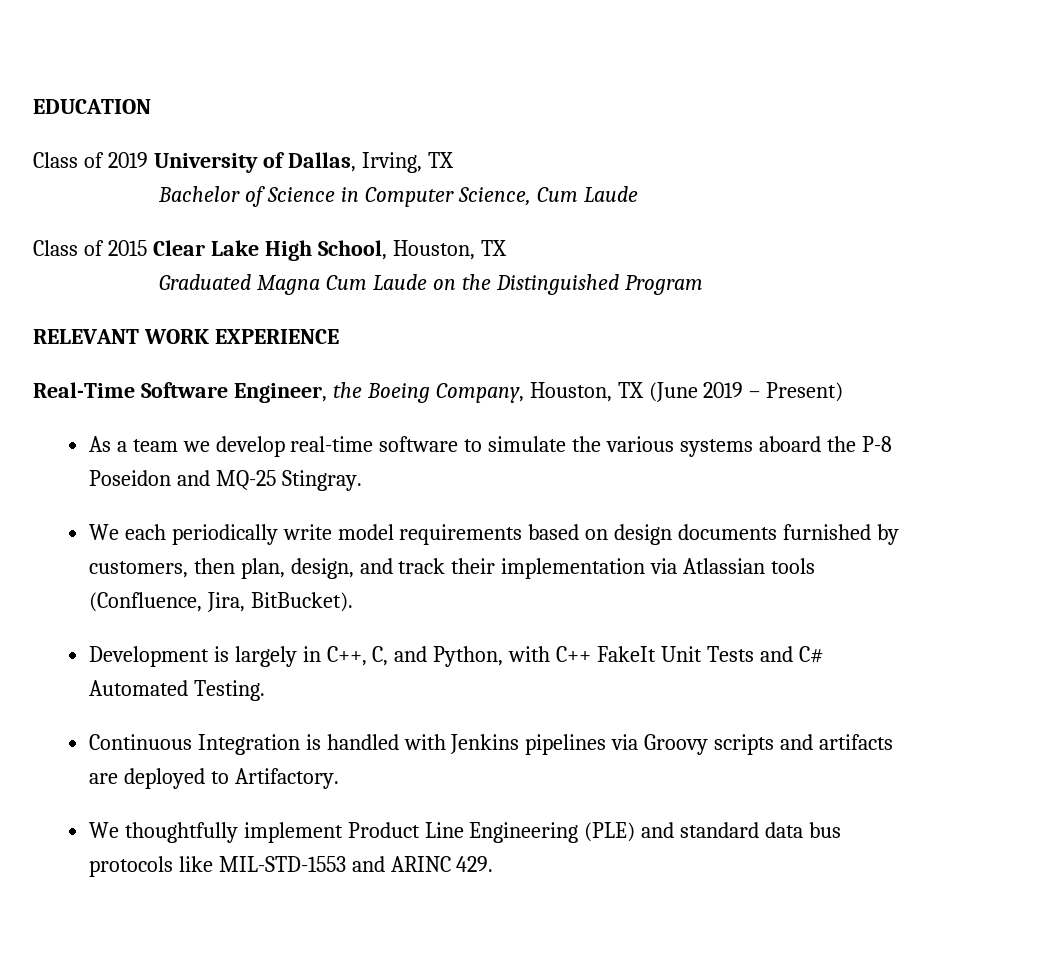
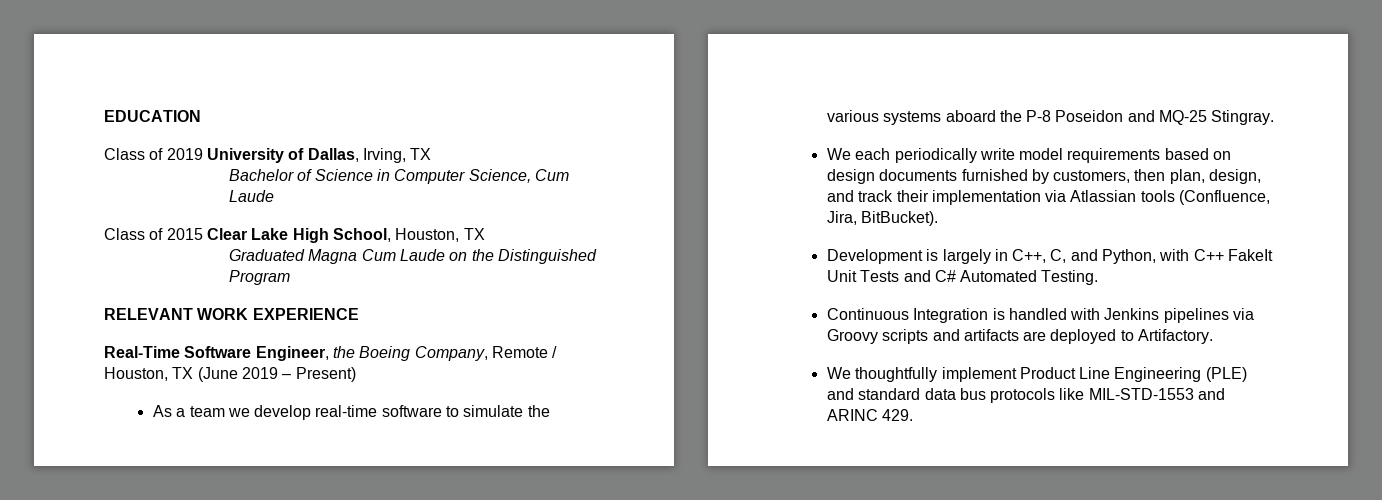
(524, 393) none -> [491,346,558,358] Remote /

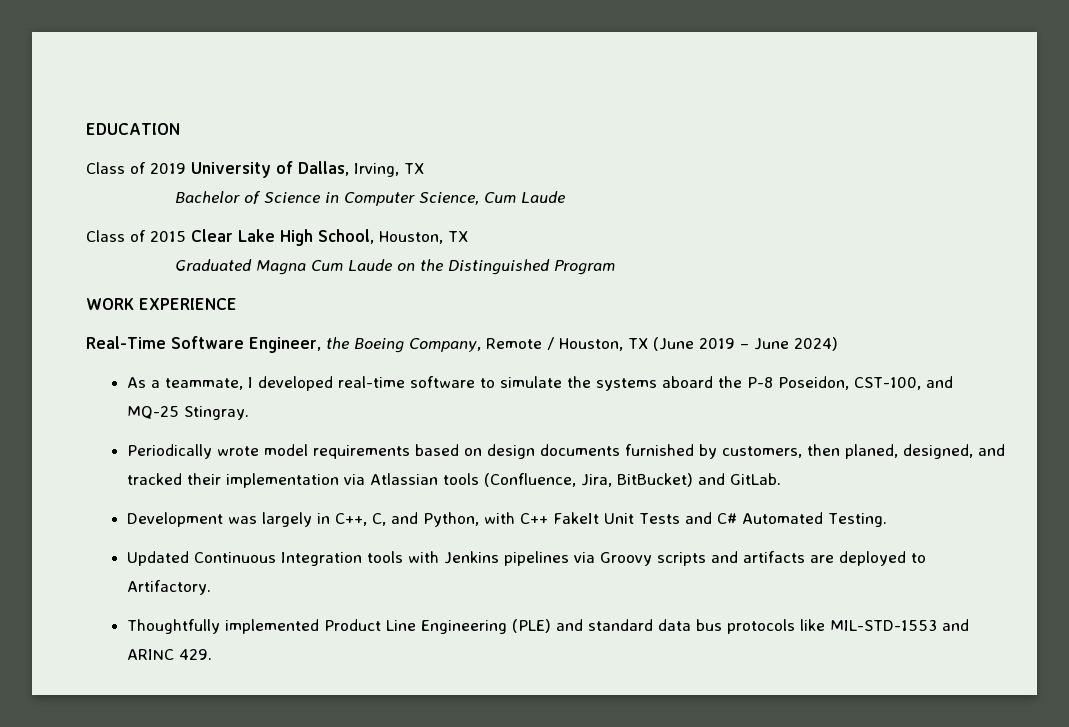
[104,308,193,320] RELEVANT -> (615, 267) none
[295,367,356,382] Present) -> [754,337,838,351] June 2024)
[189,405,312,420] team we develop -> [164,376,333,391] teammate, I developed
[826,110,879,122] various -> (591, 382) none
[1055,110,1124,122] Poseidon -> [777,376,921,390] Poseidon, CST-100,
[826,148,1015,163] We each periodically write -> [126,444,259,459] Periodically wrote
[1169,169,1262,184] [826,190,894,202] plan, design, and track -> [844,444,1005,459] [126,473,182,485] planed, designed, and tracked
[861,211,939,226] BitBucket). -> [616,473,781,487] BitBucket) and GitLab.
[926,249,939,261] is -> [227,516,257,524] was
(1099, 277) none -> [126,551,189,566] Updated
[992,308,1067,320] is handled -> [366,551,403,563] tools
[826,367,1017,382] We thoughtfully implement -> [126,619,319,634] Thoughtfully implemented

